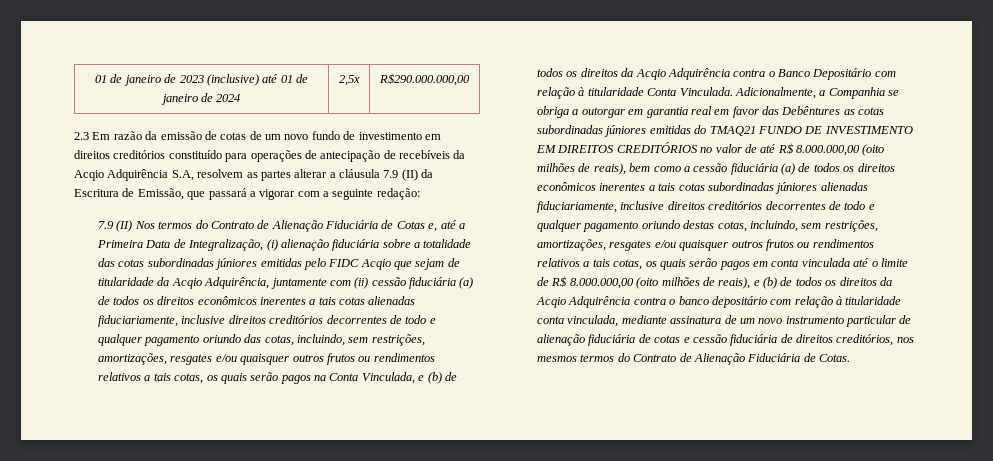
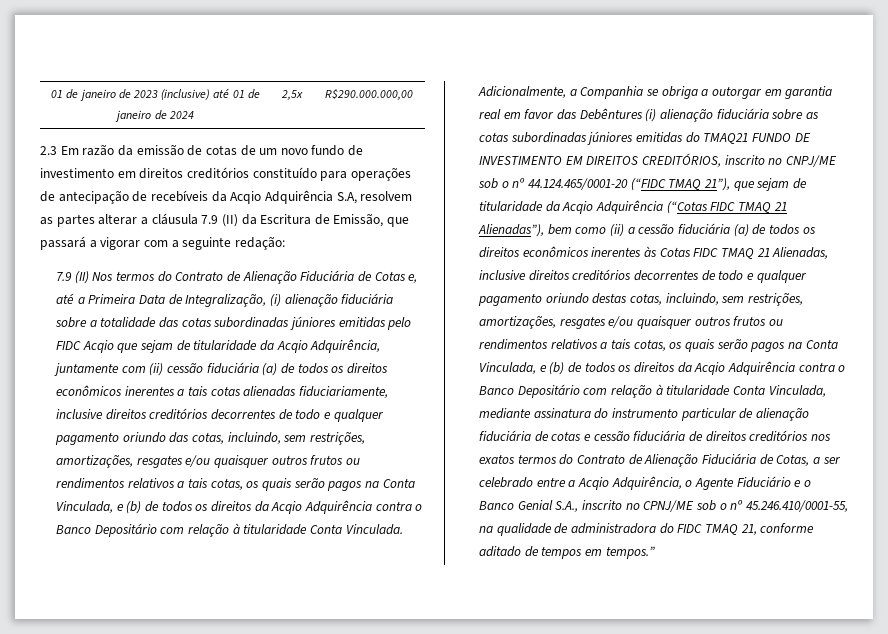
(841, 110) none -> [645,108,804,122] (i) alienação fiduciária sobre
[616,142,885,156] [537,163,626,175] CREDITÓRIOS no valor de até R$ 8.000.000,00 (oito milhões de reais), -> [641,153,837,167] [478,178,807,191] [479,200,787,214] [478,224,545,237] CREDITÓRIOS, inscrito no CNPJ/ME sob o nº 44.124.465/0001-20 (“FIDC TMAQ 21”), que sejam de titularidade da Acqio Adquirência (“Cotas FIDC TMAQ 21 Alienadas”),
(681, 169) none -> [609,224,624,237] (ii)
[648,182,868,194] [537,201,618,213] a tais cotas subordinadas júniores alienadas fiduciariamente, -> [643,246,829,259] às Cotas FIDC TMAQ 21 Alienadas,
[753,258,908,267] [537,276,751,289] em conta vinculada até o limite de R$ 8.000.000,00 (oito milhões de reais), -> [787,339,838,349] [479,362,537,374] na Conta Vinculada,
[678,296,902,308] [537,315,783,327] banco depositário com relação à titularidade conta vinculada, mediante assinatura de um novo -> [479,384,826,398] [479,408,609,419] Banco Depositário com relação à titularidade Conta Vinculada, mediante assinatura do
[836,334,914,346] [537,353,851,365] creditórios, nos mesmos termos do Contrato de Alienação Fiduciária de Cotas. -> [749,430,831,442] [479,453,841,467] [479,476,811,490] [479,500,848,512] [479,523,815,536] [479,546,655,559] creditórios nos exatos termos do Contrato de Alienação Fiduciária de Cotas, a ser celebrado entre a Acqio Adquirência, o Agente Fiduciário e o Banco Genial S.A., inscrito no CPNJ/ME sob o nº 45.246.410/0001-55, na qualidade de administradora do FIDC TMAQ 21, conforme aditado de tempos em tempos.”

